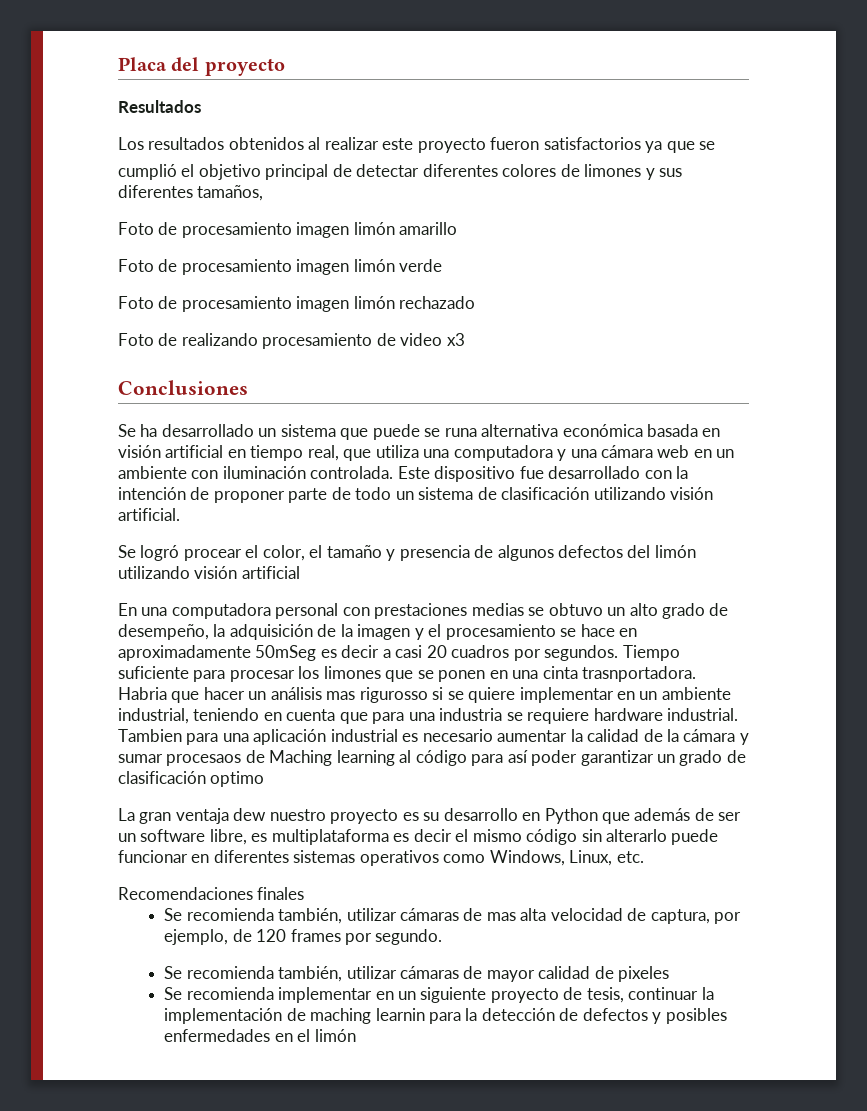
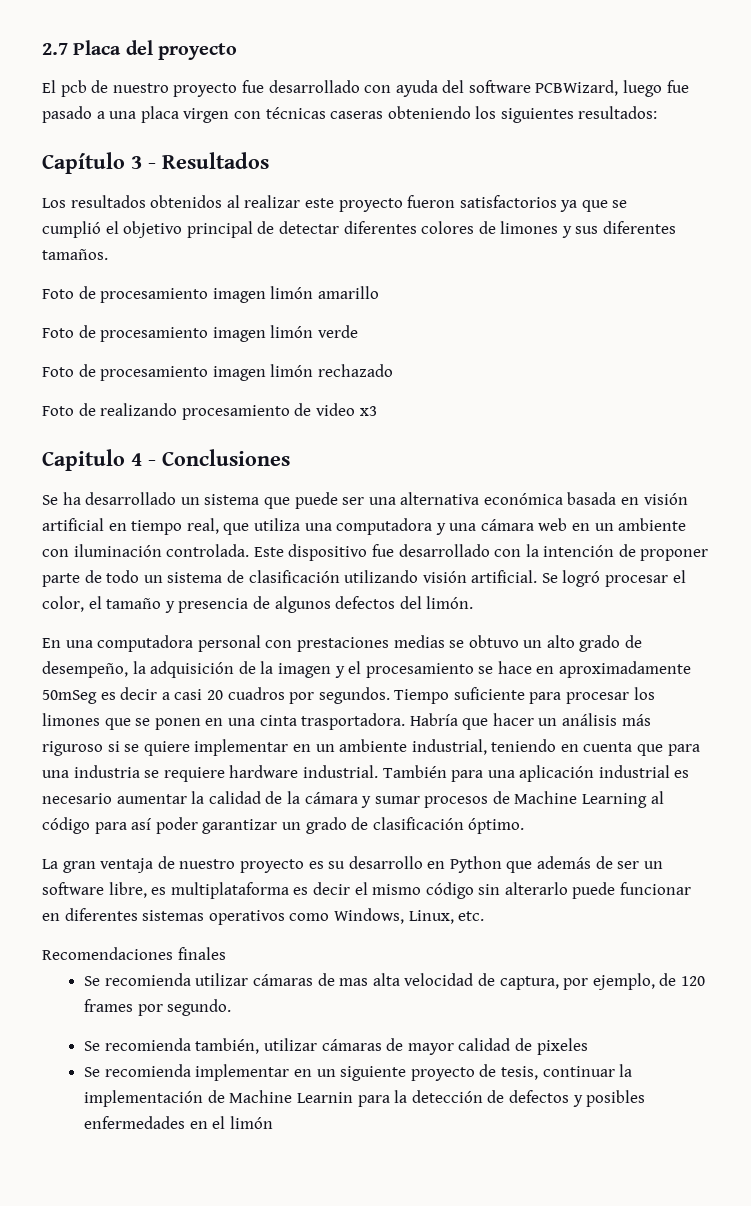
(118, 64) none -> [42,43,68,55] 2.7
(285, 67) none -> [42,80,689,97] [42,106,658,123] [42,152,156,174] El pcb de nuestro proyecto fue desarrollado con ayuda del software PCBWizard, luego fue pasado a una placa virgen con técnicas caseras obteniendo los siguientes resultados: // Capítulo 3 -
[197,185,264,201] tamaños, -> [42,249,108,260] tamaños.
(465, 339) none -> [42,449,156,471] Capitulo 4 -
[424,428,477,437] se runa -> [342,497,396,505] ser una
(180, 514) // -> (538, 576) none
[183,549,242,561] procear -> [605,575,669,587] procesar
[654,545,696,558] [118,566,300,579] limón utilizando visión artificial -> [426,596,474,609] limón.
[582,666,697,682] [118,687,167,700] trasnportadora. Habria -> [301,713,458,730] trasportadora. Habría
[326,687,428,703] mas rigurosso -> [621,714,651,726] [42,741,103,756] más riguroso
[118,729,182,742] Tambien -> [382,765,447,778] También
[166,750,395,766] procesaos de Maching learning -> [424,791,648,808] procesos de Machine Learning
[210,771,265,787] optimo -> [468,818,525,834] óptimo.
[233,808,267,821] dew -> [157,856,175,869] de
[278,908,343,924] también, -> (191, 979) none
[310,1008,425,1024] maching learnin -> [229,1090,353,1103] Machine Learnin

